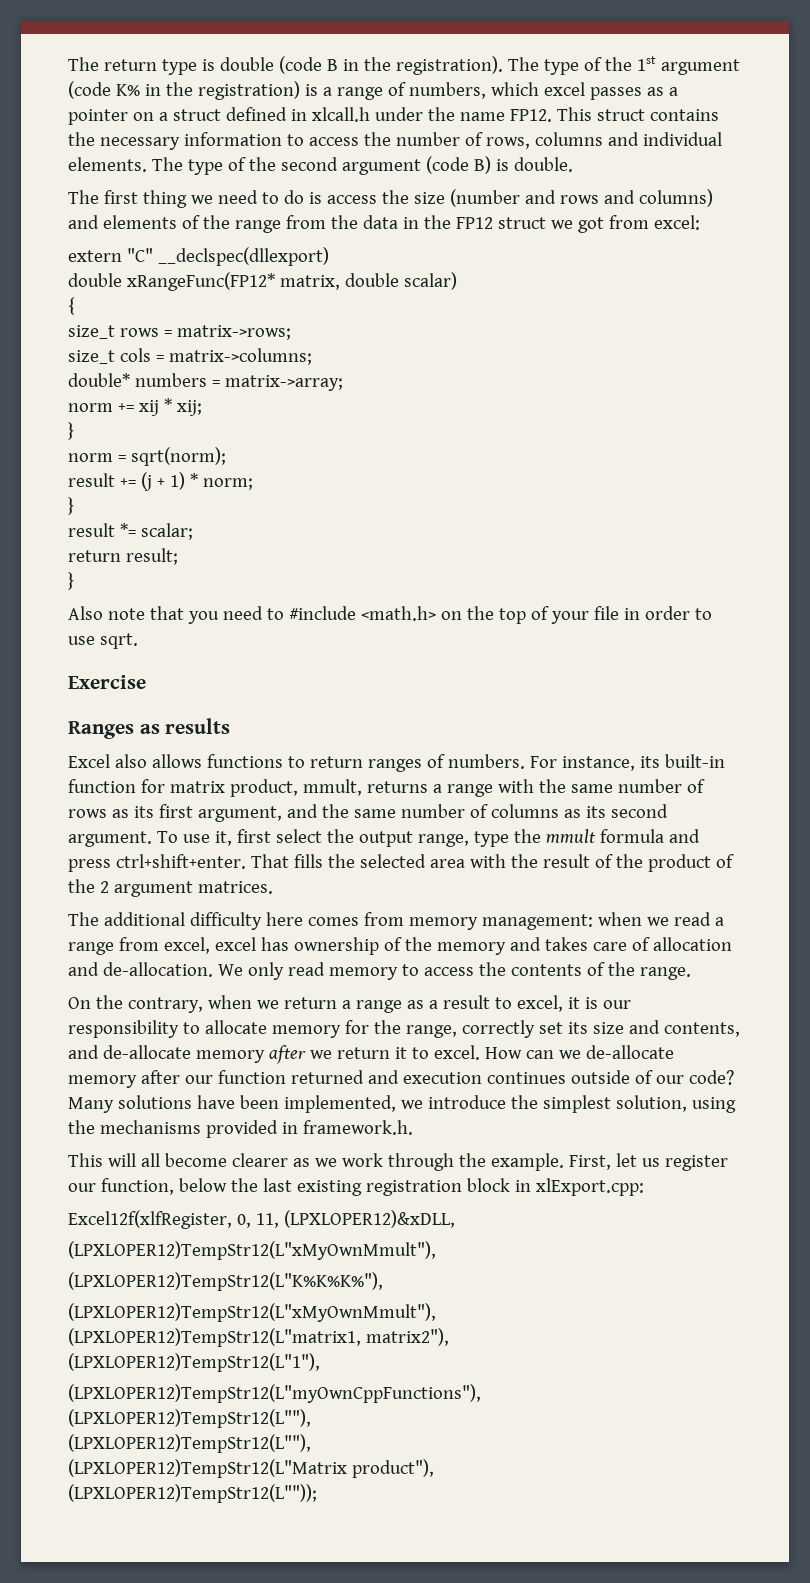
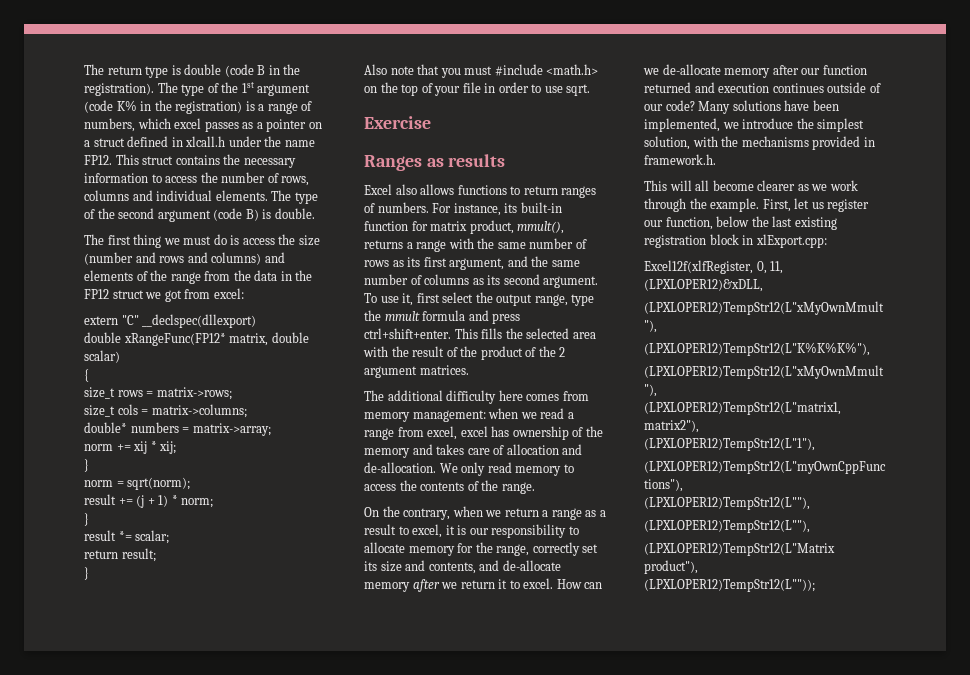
[217,190,279,204] need to -> [183,236,212,245] must
[222,606,284,620] need to -> [464,66,493,75] must
[302,779,362,796] mmult, -> [517,221,565,234] mmult(),
[250,854,289,868] That -> [454,328,478,339] This
[691,1097,736,1113] using -> [692,136,718,147] with

